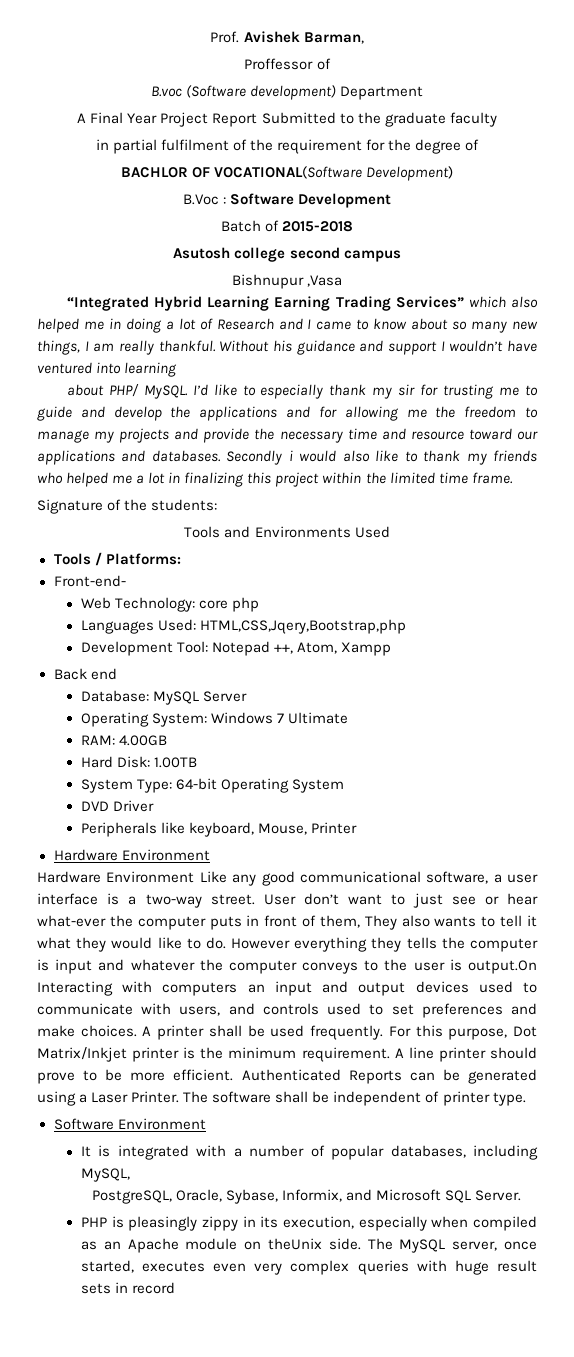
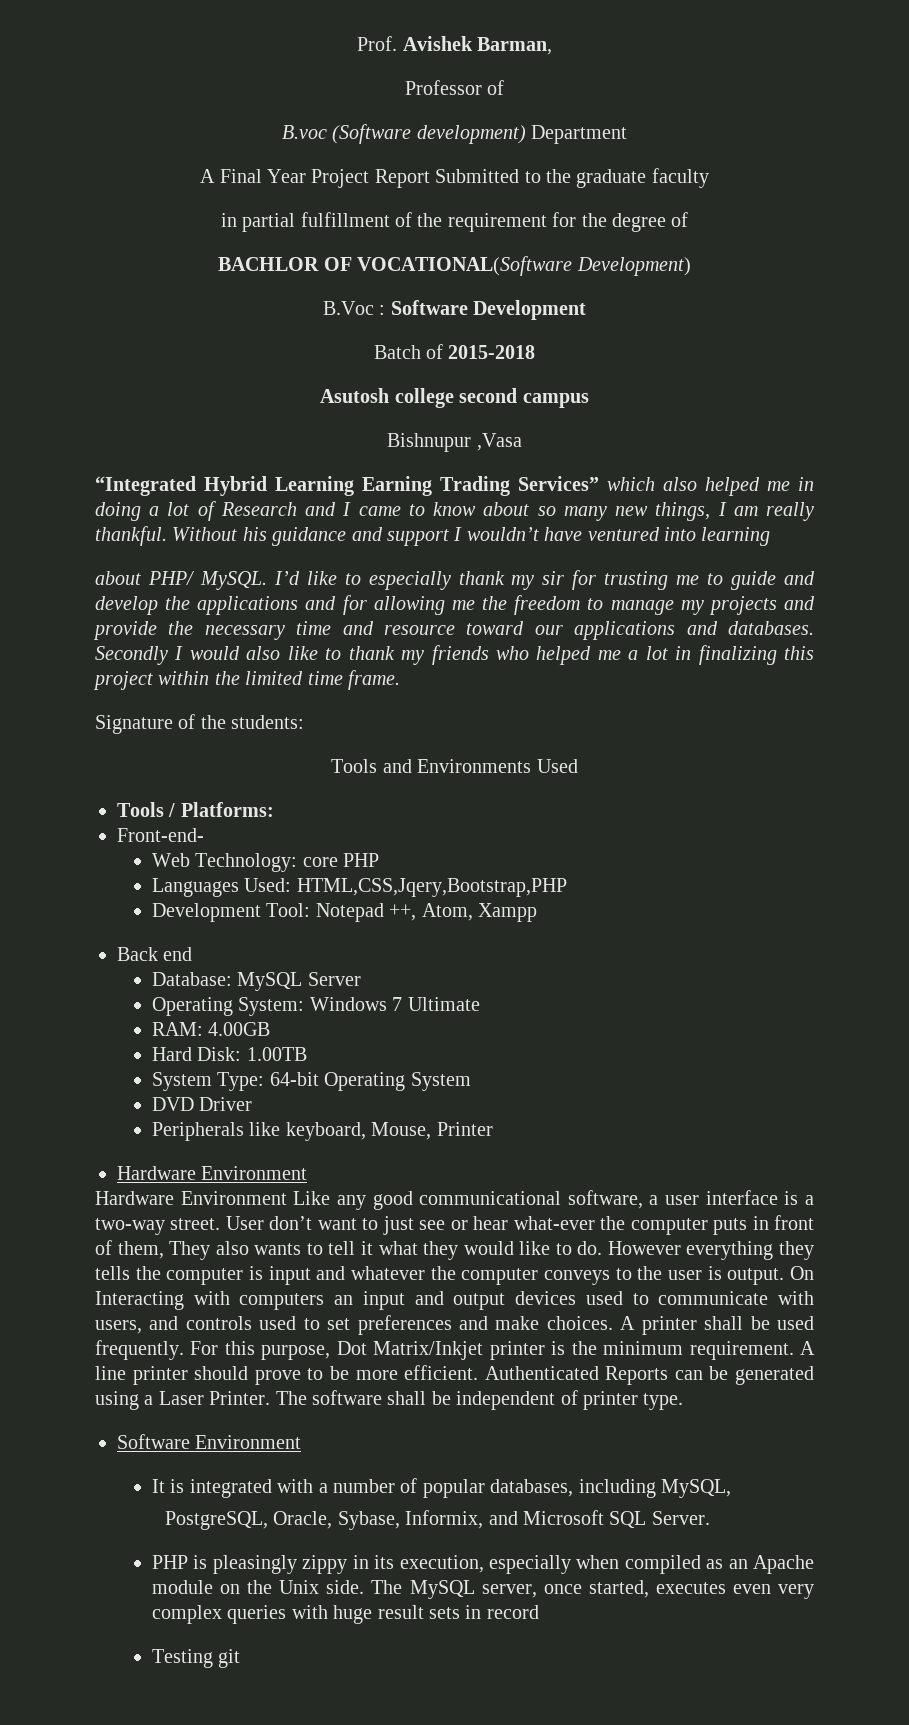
[244,58,314,70] Proffessor -> [404,80,482,95] Professor
[160,139,229,151] fulfilment -> [300,212,390,227] fulfillment
[288,450,293,461] i -> [174,646,184,660] I
[232,597,260,612] php -> [343,853,380,867] PHP
[199,619,406,634] HTML,CSS,Jqery,Bootstrap,php -> [296,878,567,897] HTML,CSS,Jqery,Bootstrap,PHP
[468,960,537,974] output.On -> [727,1266,814,1285] output. On
[267,1238,322,1250] theUnix -> [247,1580,320,1594] the Unix
(175, 1288) none -> [152,1649,241,1668] // Testing git

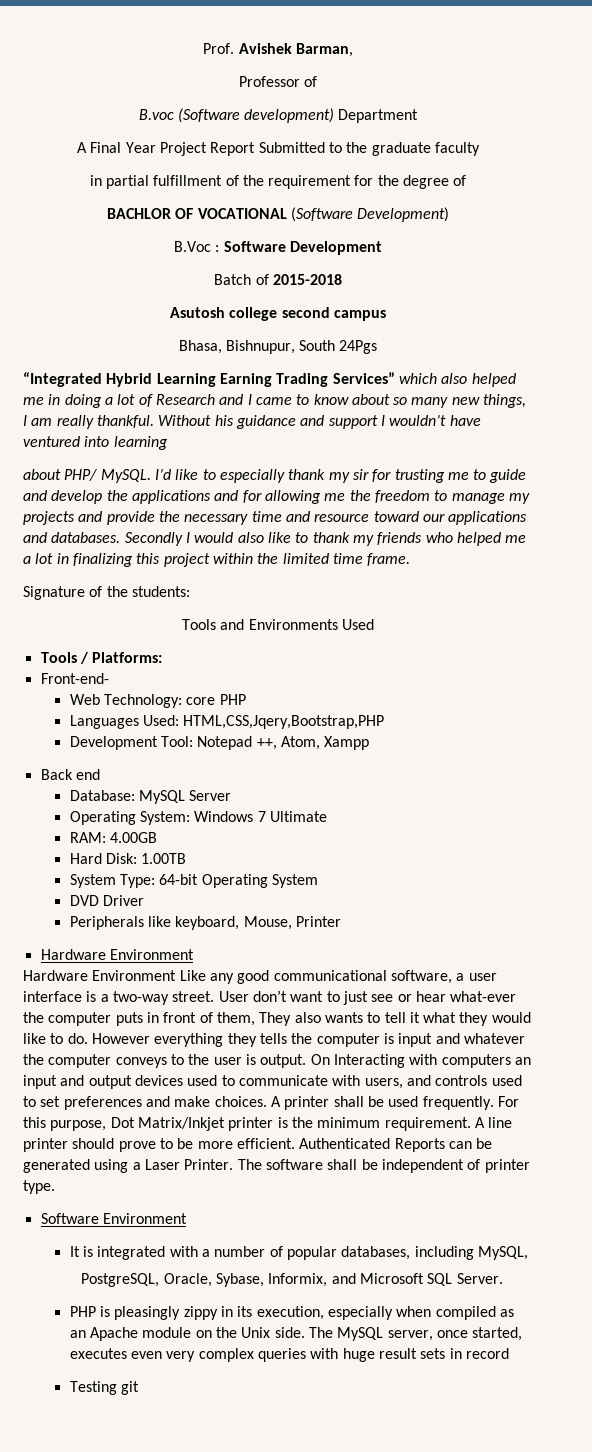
[357,256,573,276] VOCATIONAL(Software -> [197,207,353,222] VOCATIONAL (Software
[387,433,522,452] Bishnupur ,Vasa -> [178,340,378,354] Bhasa, Bishnupur, South 24Pgs

